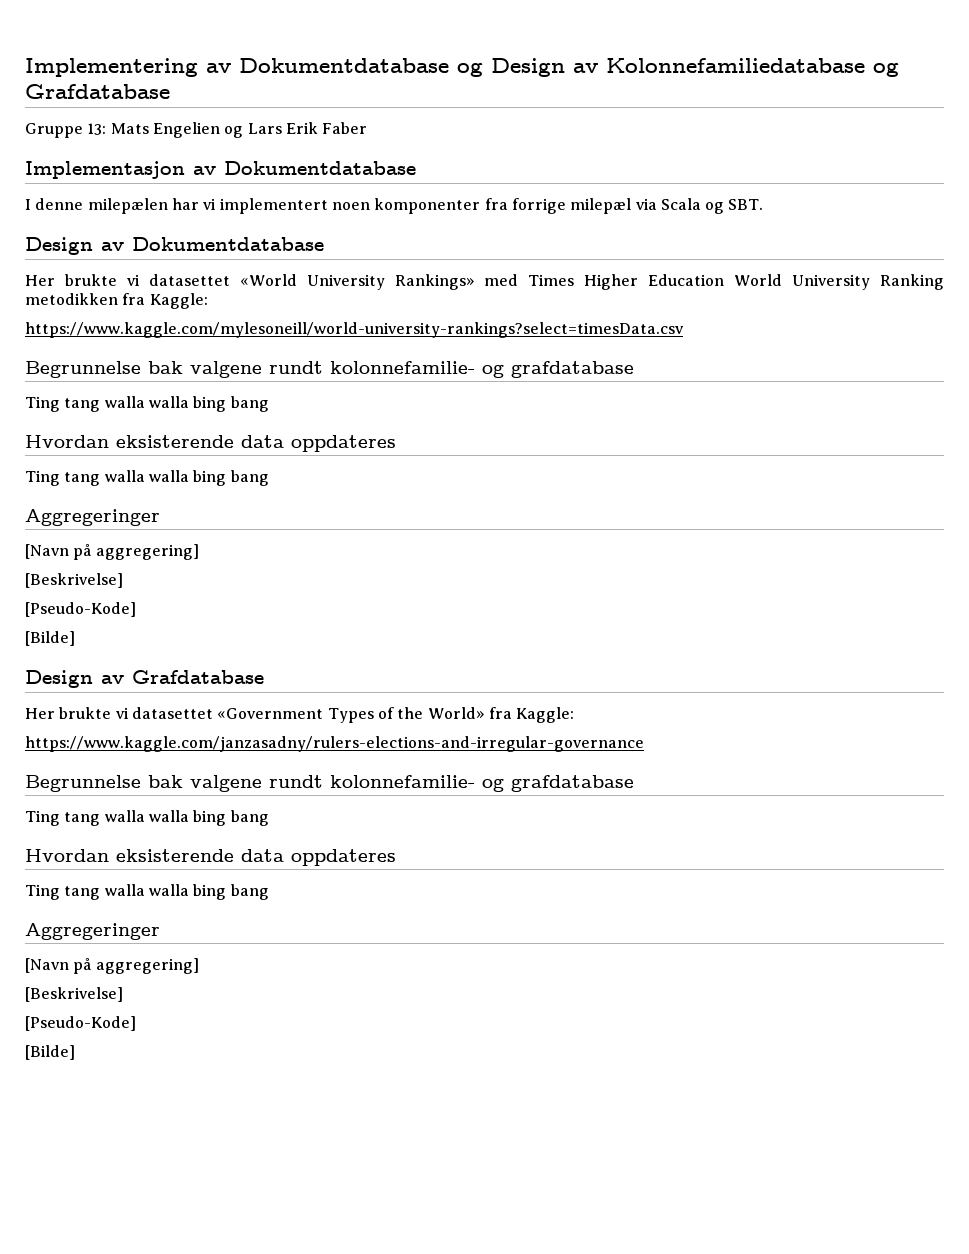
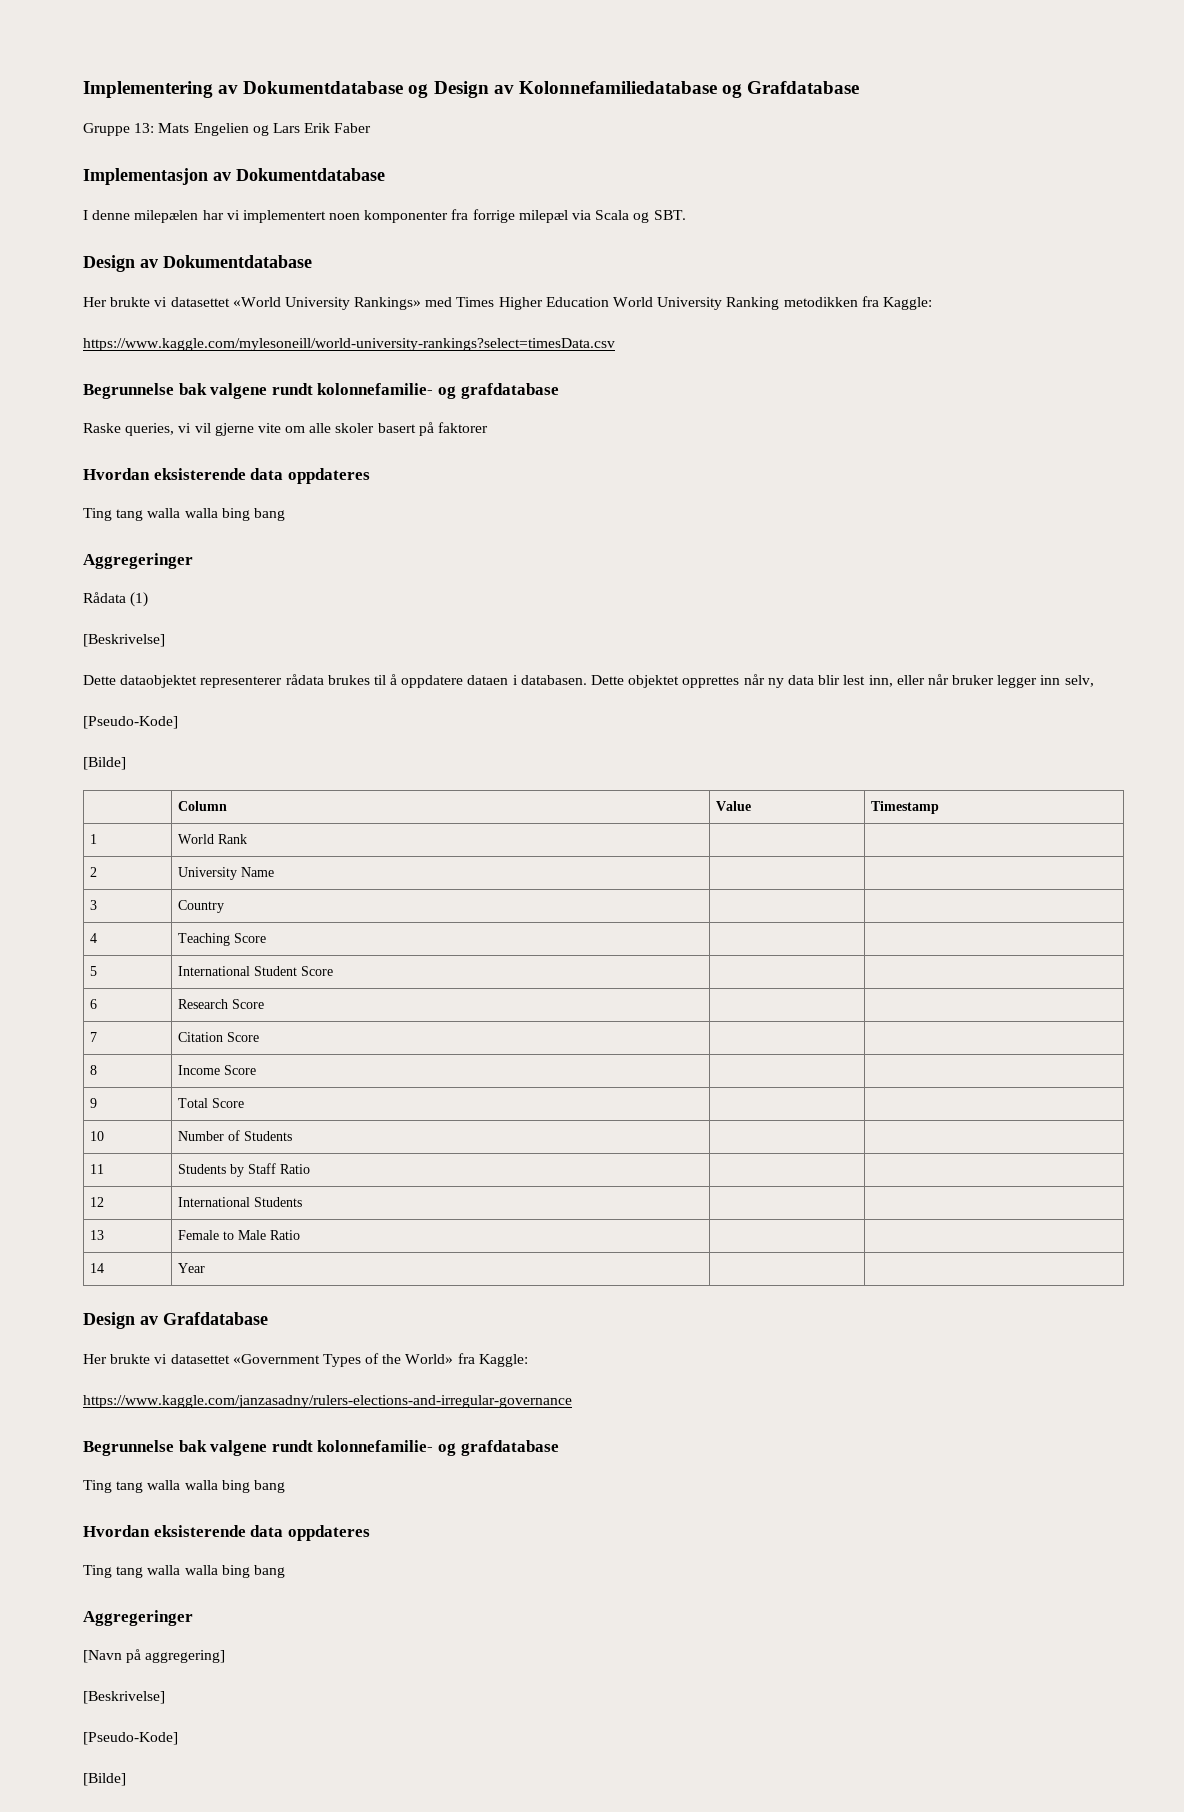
[25,396,269,412] Ting tang walla walla bing bang -> [83,422,489,436] Raske queries, vi vil gjerne vite om alle skoler basert på faktorer
[25,544,199,560] [25,573,123,588] [25,602,136,617] [25,631,75,646] [Navn på aggregering] // [Beskrivelse] // [Pseudo-Kode] // [Bilde] -> [83,592,149,607] [83,634,165,647] [83,674,1094,688] [83,716,178,729] [83,757,126,770] [177,801,227,811] [715,801,751,811] [870,801,939,814] [89,834,97,844] [177,834,247,844] [89,867,97,877] [177,867,274,880] [89,900,97,910] [177,900,224,913] [89,933,97,943] [177,933,266,946] [89,966,97,976] [177,966,333,976] [89,999,97,1009] [177,999,264,1009] [89,1032,97,1042] [177,1032,259,1042] [89,1065,97,1075] [177,1065,256,1075] [89,1098,97,1108] [177,1098,244,1108] [89,1131,104,1141] [177,1130,292,1141] [89,1164,104,1174] [177,1163,310,1177] [89,1197,104,1207] [177,1197,302,1207] [89,1230,104,1240] [177,1230,300,1240] [89,1263,104,1273] [177,1263,205,1273] Rådata (1) // [Beskrivelse] // Dette dataobjektet representerer rådata brukes til å oppdatere dataen i databasen. Dette objektet opprettes når ny data blir lest inn, eller når bruker legger inn selv, // [Pseudo-Kode] // [Bilde] // | Column | Value | Timestamp // 1 | World Rank | | // 2 | University Name | | // 3 | Country | | // 4 | Teaching Score | | // 5 | International Student Score | | // 6 | Research Score | | // 7 | Citation Score | | // 8 | Income Score | | // 9 | Total Score | | // 10 | Number of Students | | // 11 | Students by Staff Ratio | | // 12 | International Students | | // 13 | Female to Male Ratio | | // 14 | Year | |

